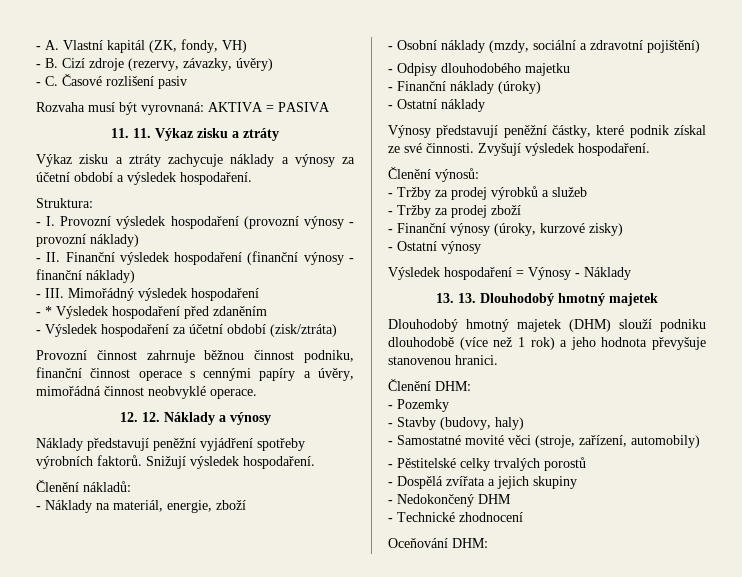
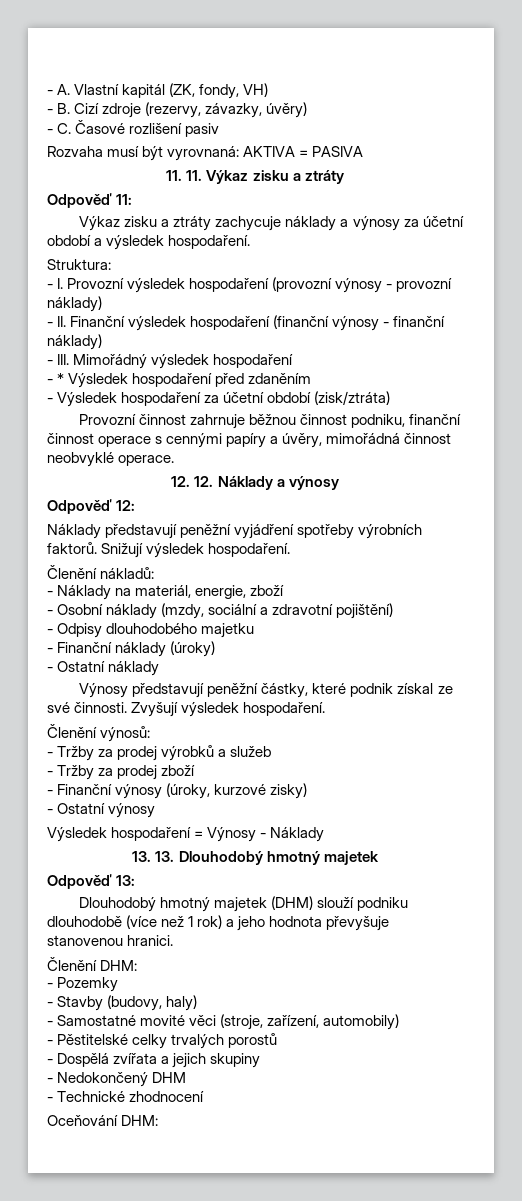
(279, 134) none -> [47,193,133,208] // Odpověď 11:
(271, 418) none -> [47,499,136,514] // Odpověď 12:
(658, 299) none -> [47,874,136,889] // Odpověď 13:

